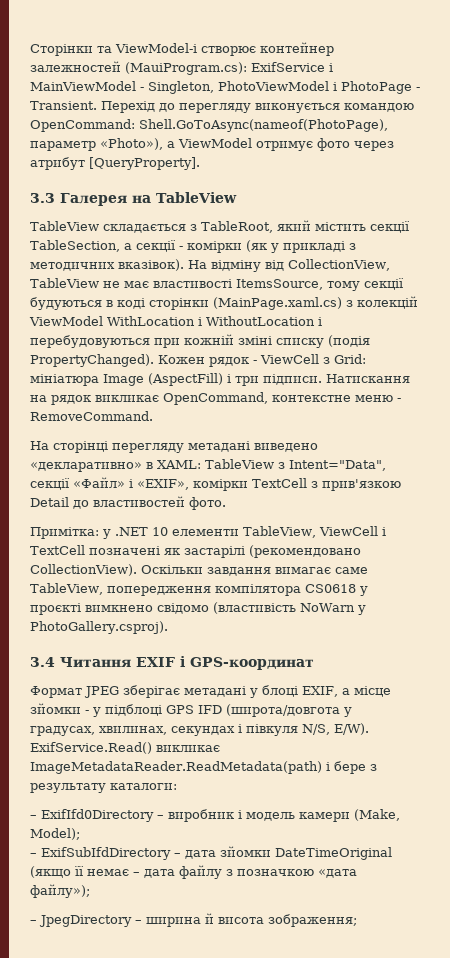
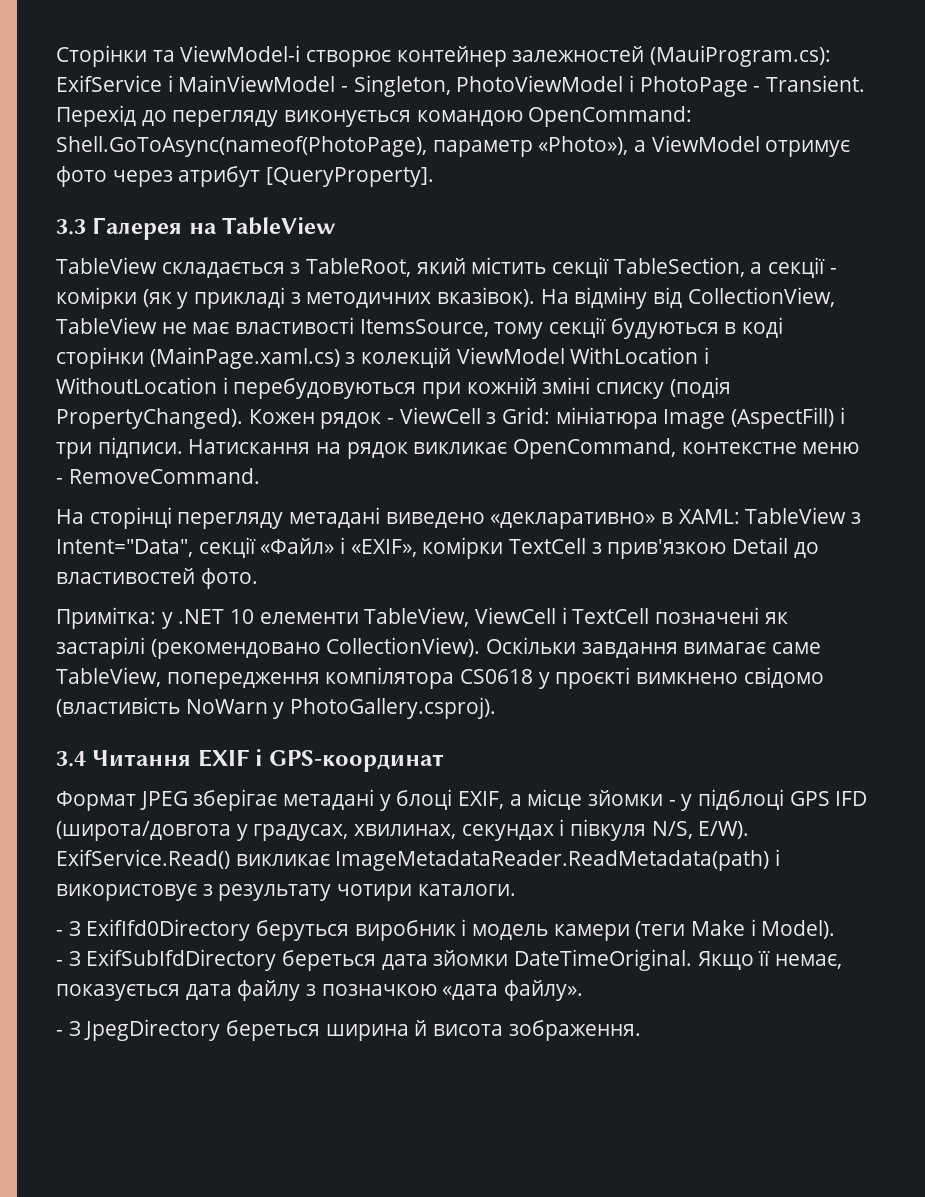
[333,761,366,774] бере -> [56,884,197,901] використовує
[110,783,177,790] [30,809,164,822] каталоги: // – ExifIfd0Directory – -> [337,884,516,901] [56,919,350,941] чотири каталоги. // - З ExifIfd0Directory беруться
[354,809,400,821] [30,828,80,840] [30,846,392,860] [30,866,140,878] (Make, Model); // – ExifSubIfdDirectory – дата зйомки DateTimeOriginal (якщо її немає – -> [635,919,836,939] [56,949,843,971] [56,984,180,1001] (теги Make і Model). // - З ExifSubIfdDirectory береться дата зйомки DateTimeOriginal. Якщо її немає, показується
[30,884,90,898] [30,915,142,927] файлу»); // – JpegDirectory – -> [504,980,584,1001] [56,1019,321,1041] файлу». // - З JpegDirectory береться
[268,914,357,927] зображення; -> [508,1020,641,1041] зображення.

